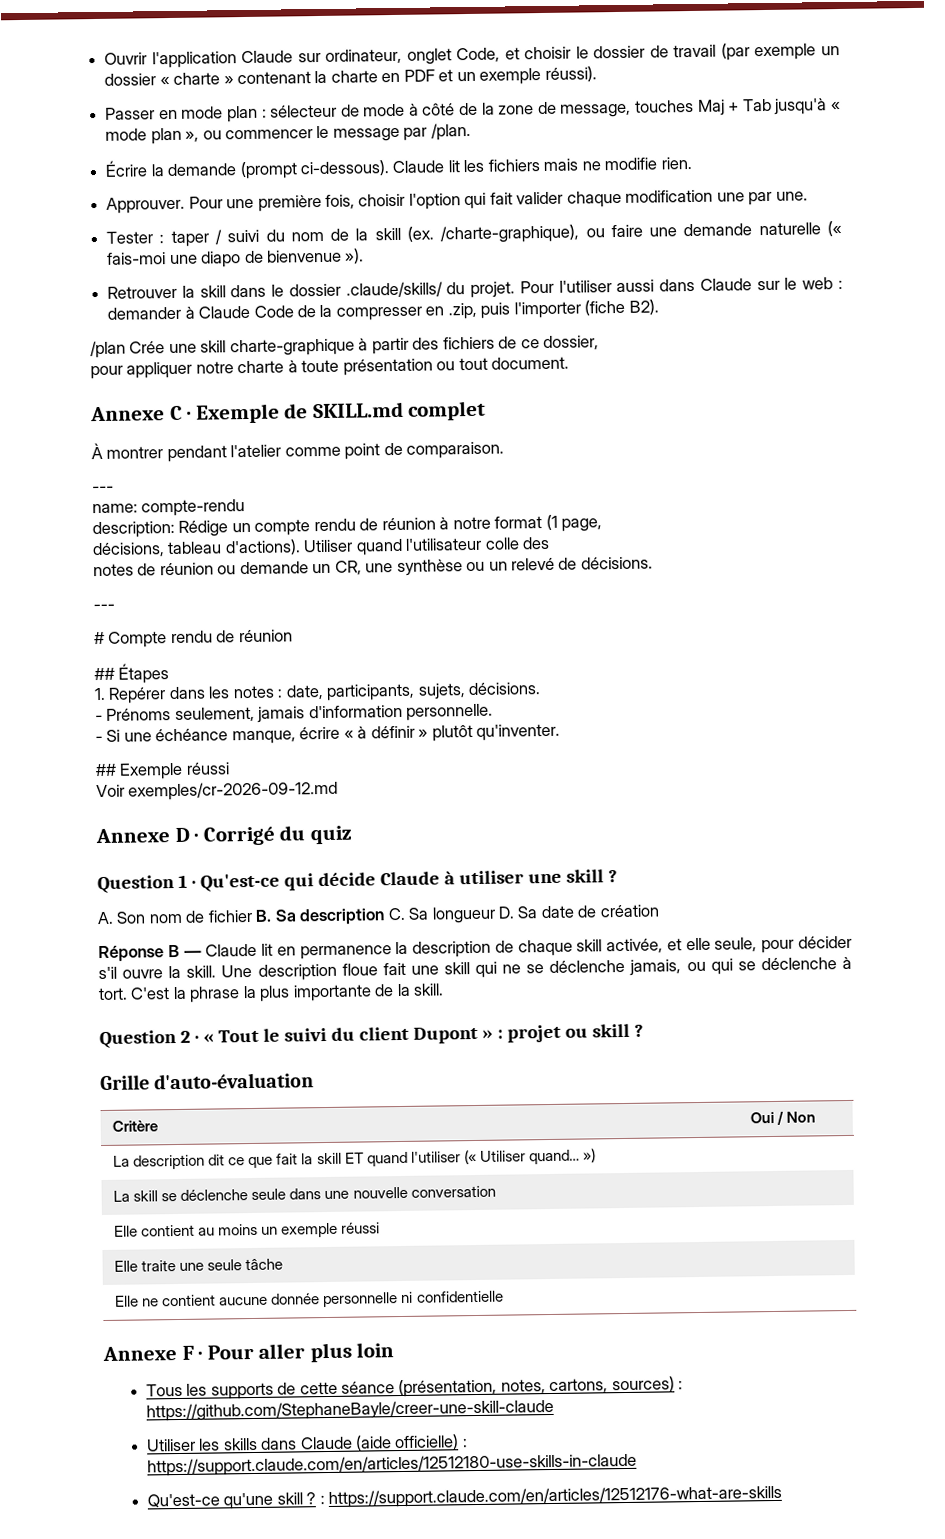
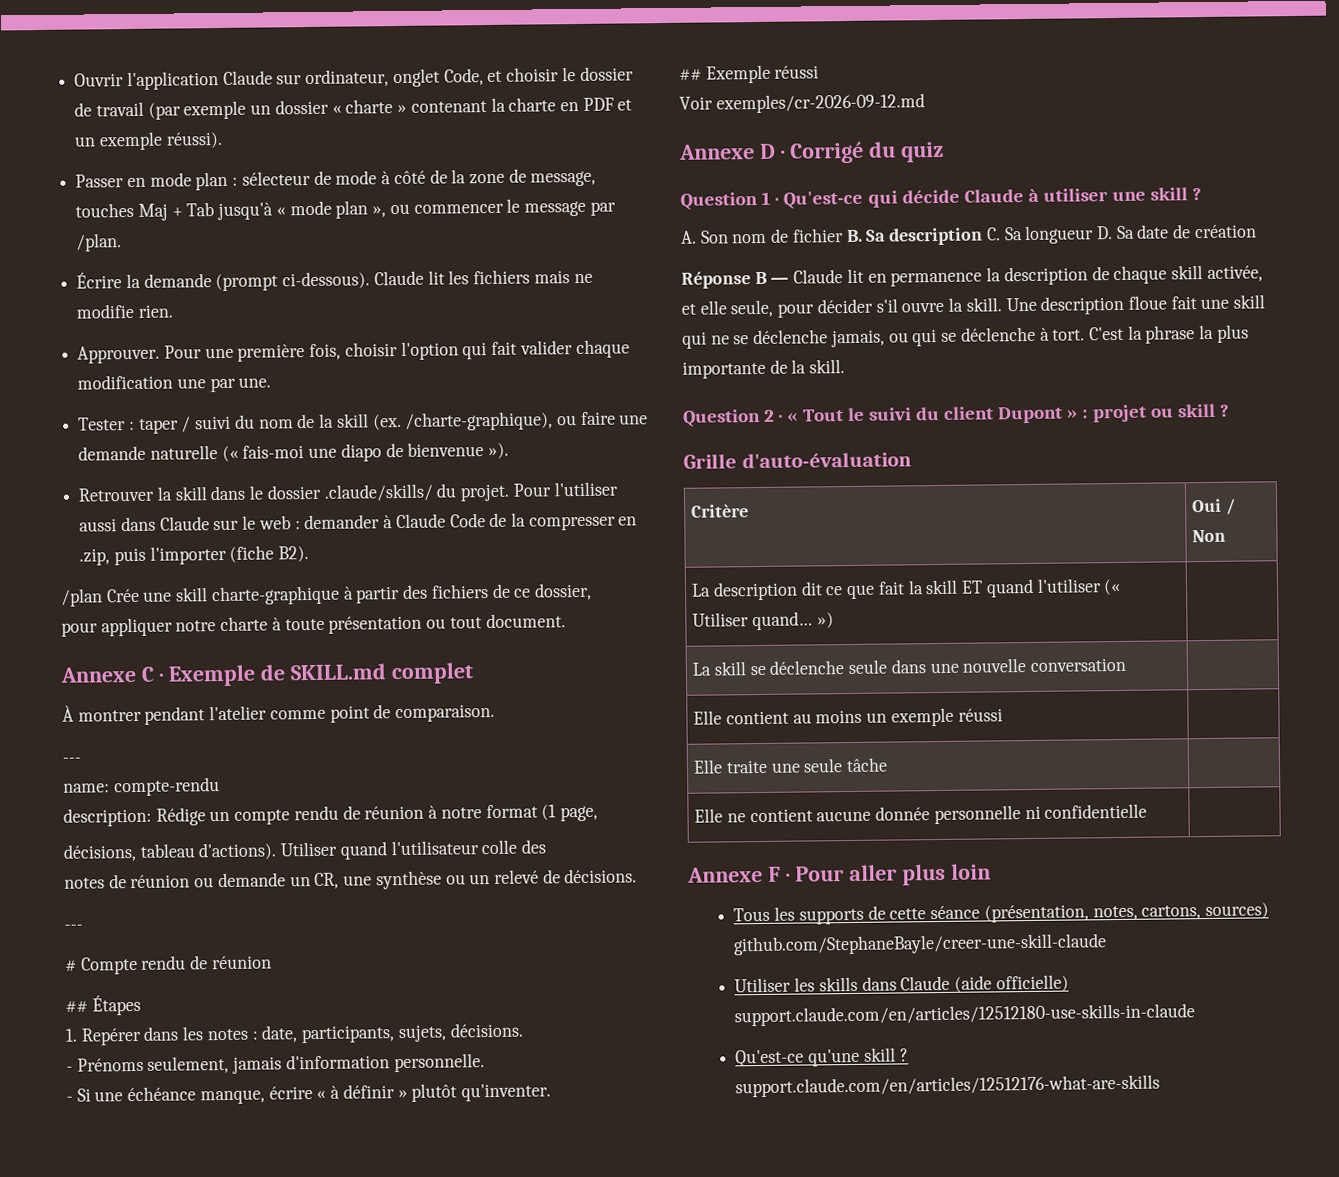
[678,1380,684,1390] [145,1398,554,1422] : https://github.com/StephaneBayle/creer-une-skill-claude -> [733,933,1108,956] github.com/StephaneBayle/creer-une-skill-claude
[461,1438,468,1448] [146,1452,637,1477] : https://support.claude.com/en/articles/12512180-use-skills-in-claude -> [734,1003,1196,1027] support.claude.com/en/articles/12512180-use-skills-in-claude
[319,1484,783,1508] : https://support.claude.com/en/articles/12512176-what-are-skills -> [735,1074,1161,1098] support.claude.com/en/articles/12512176-what-are-skills

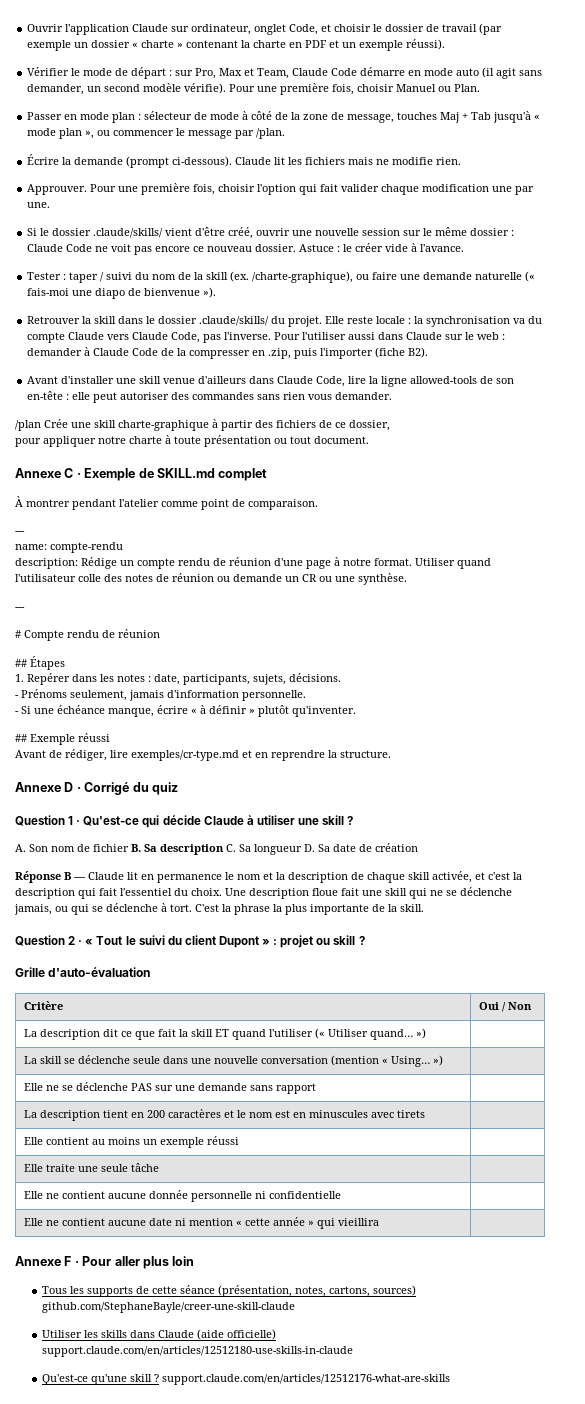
(223, 140) none -> [27,67,543,79] [27,83,481,95] // Vérifier le mode de départ : sur Pro, Max et Team, Claude Code démarre en mode auto (il agit sans demander, un second modèle vérifie). Pour une première fois, choisir Manuel ou Plan.
(272, 382) none -> [27,227,515,239] [27,243,465,255] // Si le dossier .claude/skills/ vient d'être créé, ouvrir une nouvelle session sur le même dossier : Claude Code ne voit pas encore ce nouveau dossier. Astuce : le créer vide à l'avance.
(511, 492) none -> [325,316,543,327] [27,332,272,343] Elle reste locale : la synchronisation va du compte Claude vers Claude Code, pas l'inverse.
(310, 554) none -> [27,376,515,387] [27,391,393,403] // Avant d'installer une skill venue d'ailleurs dans Claude Code, lire la ligne allowed-tools de son en-tête : elle peut autoriser des commandes sans rien vous demander.
[428,804,598,822] [63,842,278,862] à notre format (1 page, // décisions, tableau d'actions). -> [274,557,412,569] d'une page à notre format.
(547, 846) // -> (122, 578) none
[314,868,638,890] CR, une synthèse ou un relevé de décisions. -> [302,573,407,585] CR ou une synthèse.
[679,93,925,114] Voir exemples/cr-2026-09-12.md -> [15,749,391,761] Avant de rédiger, lire exemples/cr-type.md et en reprendre la structure.
(983, 279) none -> [225,872,273,880] le nom et
[699,297,1002,318] elle seule, pour décider s'il ouvre la skill. -> [488,872,522,880] [15,888,222,899] c'est la description qui fait l'essentiel du choix.
(1127, 664) none -> [330,1055,443,1067] [23,1082,316,1094] [23,1109,425,1121] (mention « Using… ») | // Elle ne se déclenche PAS sur une demande sans rapport | // La description tient en 200 caractères et le nom est en minuscules avec tirets
(1148, 811) none -> [23,1217,379,1229] // Elle ne contient aucune date ni mention « cette année » qui vieillira |

